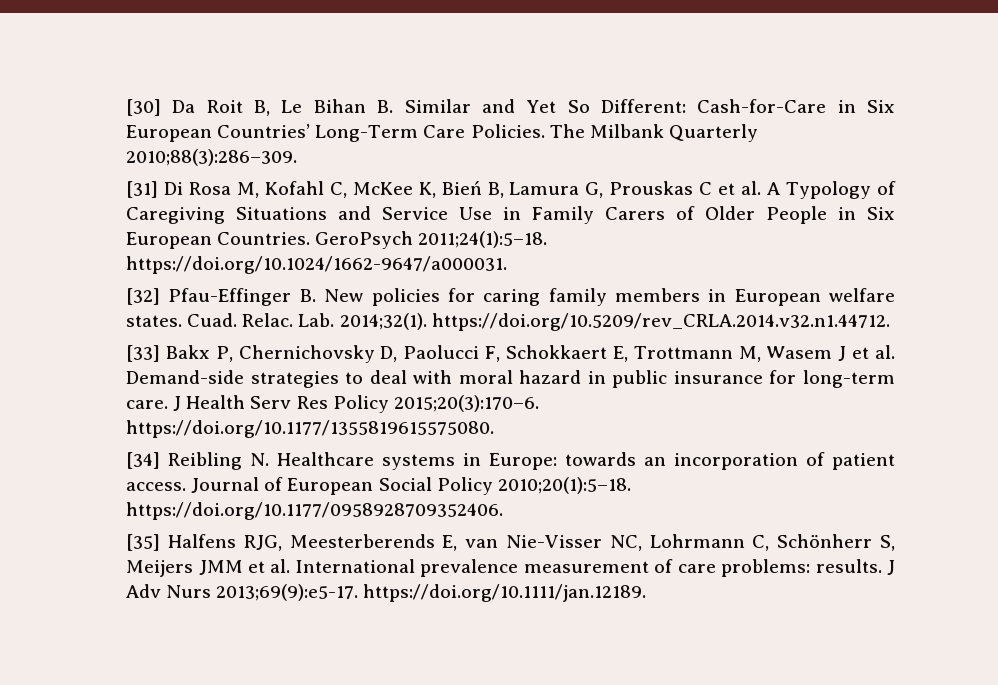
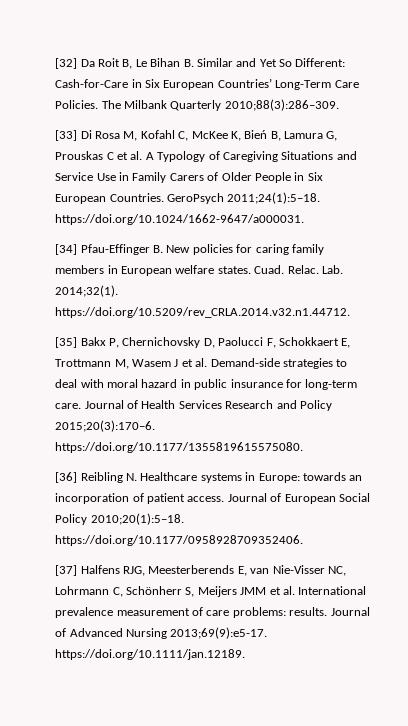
[126,99,162,116] [30] -> [55,58,78,69] [32]
[126,181,159,198] [31] -> [55,130,78,141] [33]
[126,288,161,305] [32] -> [55,244,78,255] [34]
[126,345,161,362] [33] -> [55,337,78,348] [35]
[173,395,328,411] J Health Serv Res -> [84,400,297,409] Journal of Health Services Research and
[126,452,161,469] [34] -> [55,472,78,483] [36]
[126,534,161,551] [35] -> [55,565,78,576] [37]
[887,560,896,575] [126,584,212,598] J Adv Nurs -> [330,607,370,616] [55,628,167,639] Journal of Advanced Nursing

